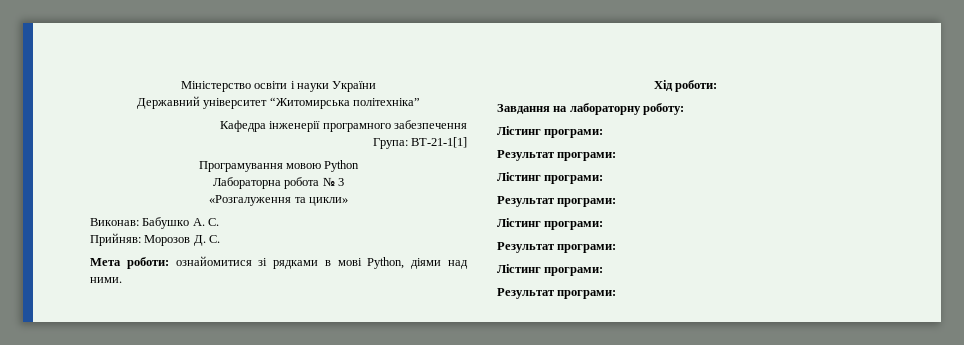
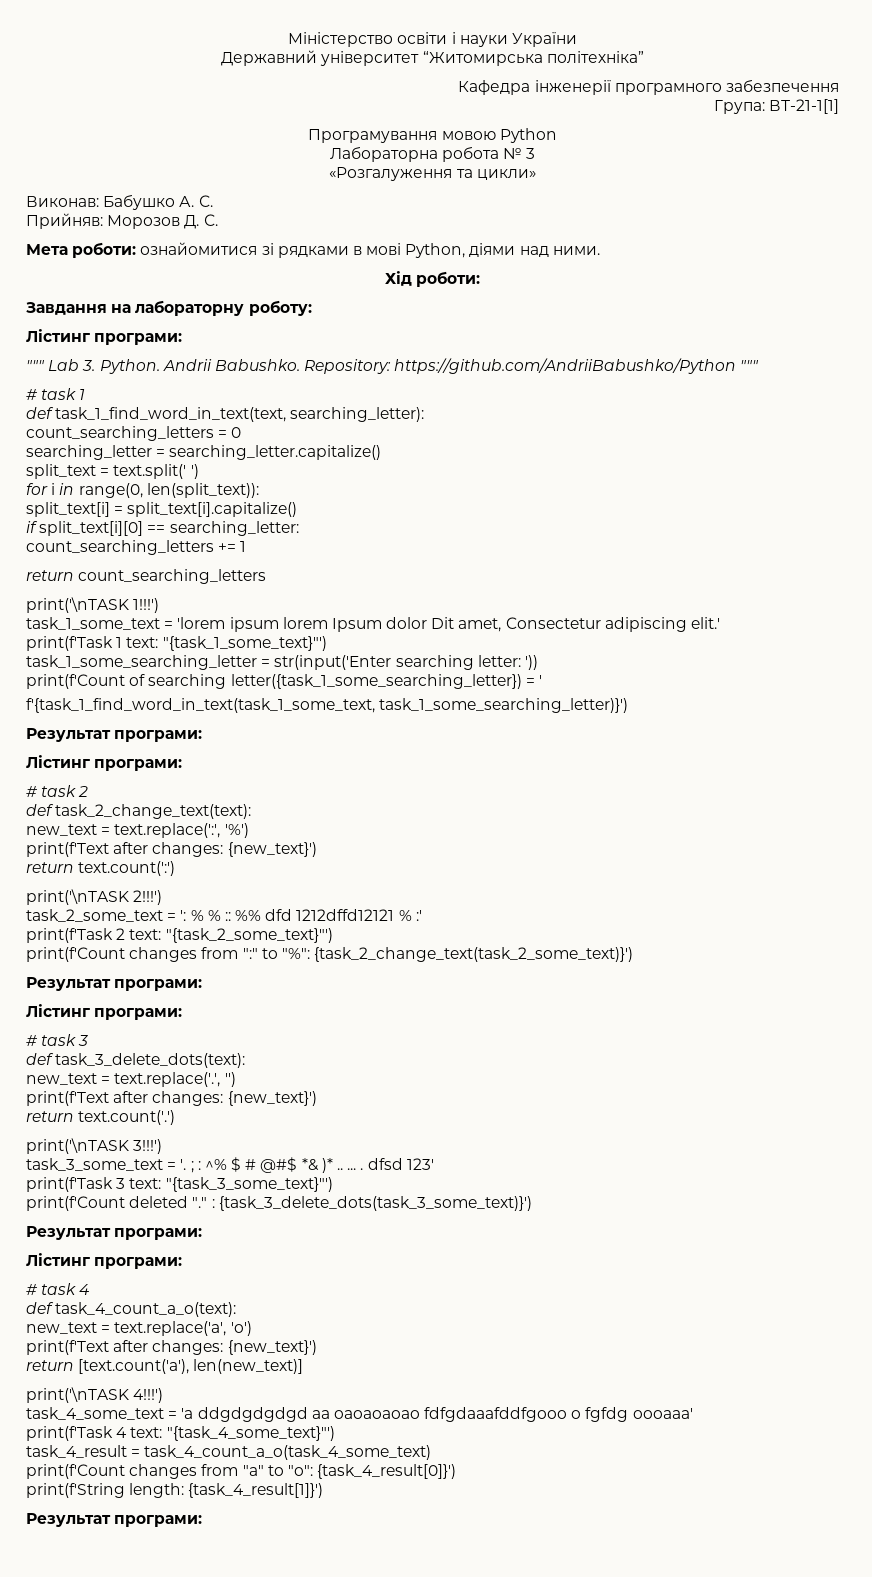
[497,150,617,161] [497,172,604,184] [497,196,617,207] [497,218,604,230] [497,242,617,253] [497,264,604,276] Результат програми: // Лістинг програми: // Результат програми: // Лістинг програми: // Результат програми: // Лістинг програми: -> [26,358,760,374] [26,388,86,400] [26,407,425,422] [26,426,242,441] [26,445,382,460] [26,464,199,479] [26,483,259,498] [26,502,298,517] [26,521,299,536] [26,540,247,555] [26,569,267,584] [26,597,160,613] [26,617,721,632] [26,636,327,651] [26,655,538,670] [26,674,542,689] [26,698,629,713] [26,728,203,742] [26,755,183,771] [26,785,89,797] [26,804,252,819] [26,823,249,838] [26,842,317,857] [26,861,176,876] [26,889,163,905] [26,909,422,922] [26,928,333,943] [26,947,634,962] [26,977,203,991] [26,1004,183,1020] [26,1034,89,1046] [26,1053,246,1068] [26,1072,236,1087] [26,1091,317,1106] [26,1110,176,1125] [26,1138,163,1154] [26,1157,434,1173] [26,1177,333,1192] [26,1196,532,1211] [26,1226,203,1240] [26,1253,183,1269] [26,1283,90,1295] [26,1302,237,1317] [26,1321,252,1336] [26,1340,317,1355] [26,1359,304,1374] [26,1387,164,1403] [26,1407,693,1422] [26,1426,335,1441] [26,1445,432,1460] [26,1464,457,1479] [26,1483,324,1498] """ Lab 3. Python. Andrii Babushko. Repository: https://github.com/AndriiBabushko/Python """ // # task 1 // def task_1_find_word_in_text(text, searching_letter): // count_searching_letters = 0 // searching_letter = searching_letter.capitalize() // split_text = text.split(' ') // for i in range(0, len(split_text)): // split_text[i] = split_text[i].capitalize() // if split_text[i][0] == searching_letter: // count_searching_letters += 1 // return count_searching_letters // print('\nTASK 1!!!') // task_1_some_text = 'lorem ipsum lorem Ipsum dolor Dit amet, Consectetur adipiscing elit.' // print(f'Task 1 text: "{task_1_some_text}"') // task_1_some_searching_letter = str(input('Enter searching letter: ')) // print(f'Count of searching letter({task_1_some_searching_letter}) = ' // f'{task_1_find_word_in_text(task_1_some_text, task_1_some_searching_letter)}') // Результат програми: // Лістинг програми: // # task 2 // def task_2_change_text(text): // new_text = text.replace(':', '%') // print(f'Text after changes: {new_text}') // return text.count(':') // print('\nTASK 2!!!') // task_2_some_text = ': % % :: %% dfd 1212dffd12121 % :' // print(f'Task 2 text: "{task_2_some_text}"') // print(f'Count changes from ":" to "%": {task_2_change_text(task_2_some_text)}') // Результат програми: // Лістинг програми: // # task 3 // def task_3_delete_dots(text): // new_text = text.replace('.', '') // print(f'Text after changes: {new_text}') // return text.count('.') // print('\nTASK 3!!!') // task_3_some_text = '. ; : ^% $ # @#$ *& )* .. ... . dfsd 123' // print(f'Task 3 text: "{task_3_some_text}"') // print(f'Count deleted "." : {task_3_delete_dots(task_3_some_text)}') // Результат програми: // Лістинг програми: // # task 4 // def task_4_count_a_o(text): // new_text = text.replace('a', 'o') // print(f'Text after changes: {new_text}') // return [text.count('a'), len(new_text)] // print('\nTASK 4!!!') // task_4_some_text = 'a ddgdgdgdgd aa oaoaoaoao fdfgdaaafddfgooo o fgfdg oooaaa' // print(f'Task 4 text: "{task_4_some_text}"') // task_4_result = task_4_count_a_o(task_4_some_text) // print(f'Count changes from "a" to "o": {task_4_result[0]}') // print(f'String length: {task_4_result[1]}')

